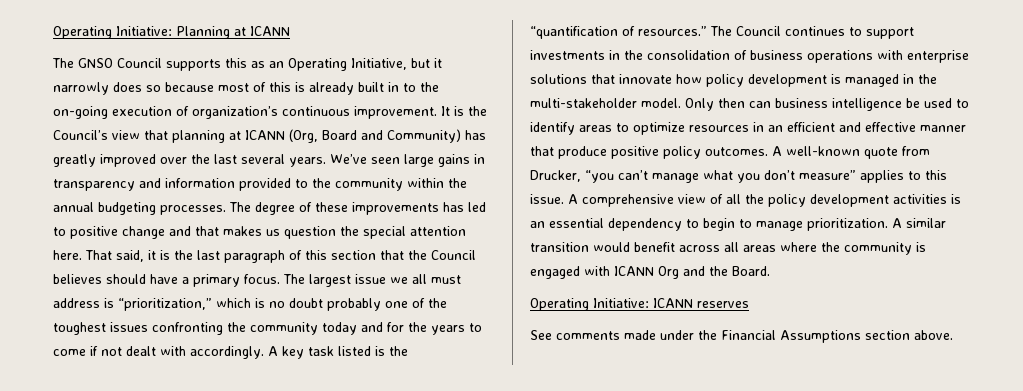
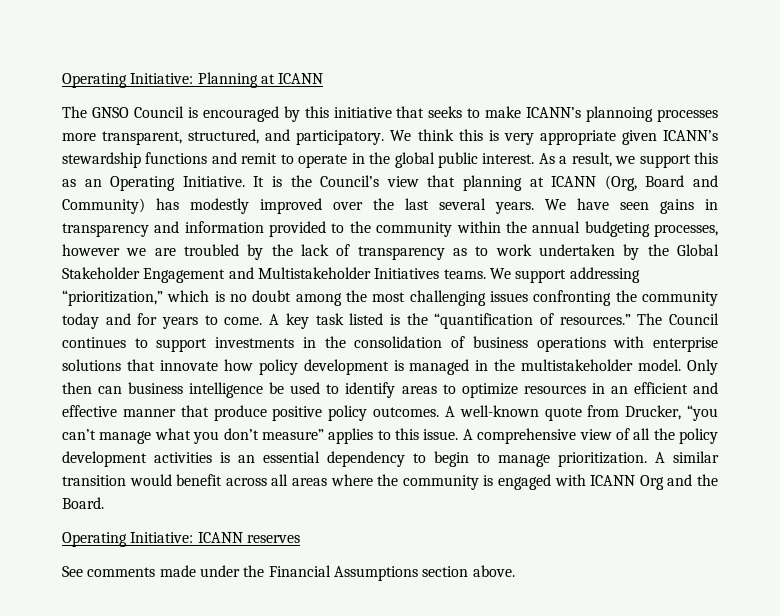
[166,58,442,71] [53,82,439,95] [53,106,437,119] supports this as an Operating Initiative, but it narrowly does so because most of this is already built in to the on-going execution of organization’s continuous improvement. -> [187,106,719,122] [62,129,718,145] [62,152,718,168] [62,176,245,191] is encouraged by this initiative that seeks to make ICANN’s plannoing processes more transparent, structured, and participatory. We think this is very appropriate given ICANN’s stewardship functions and remit to operate in the global public interest. As a result, we support this as an Operating Initiative.
[53,154,96,167] greatly -> [190,198,249,214] modestly
[330,154,434,167] We’ve seen large -> [545,198,649,210] We have seen
[160,202,486,215] [53,226,466,239] [53,250,476,263] [53,274,461,287] [53,298,114,308] processes. The degree of these improvements has led to positive change and that makes us question the special attention here. That said, it is the last paragraph of this section that the Council believes should have a primary focus. The largest issue we all must address is -> [654,224,719,237] [62,244,720,260] [62,267,640,283] processes, however we are troubled by the lack of transparency as to work undertaken by the Global Stakeholder Engagement and Multistakeholder Initiatives teams. We support addressing
[327,298,447,311] [53,322,106,335] probably one of the toughest -> [295,290,486,306] among the most challenging
[408,322,427,332] the -> (158, 319) none
[53,346,264,359] come if not dealt with accordingly. -> [224,317,263,325] come.
[530,98,637,108] multi-stakeholder -> [521,359,634,371] multistakeholder

